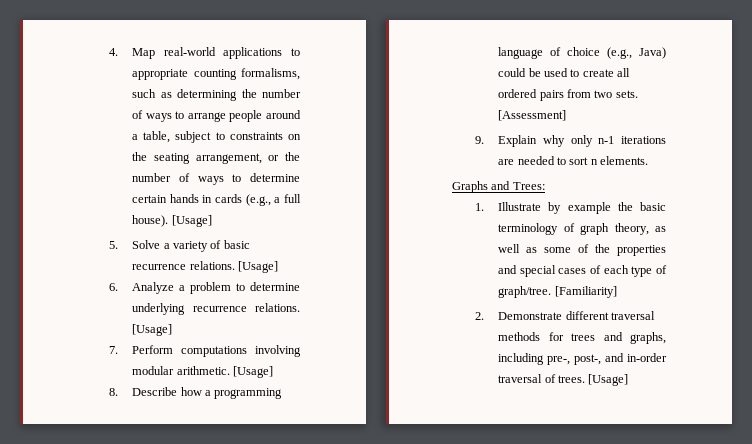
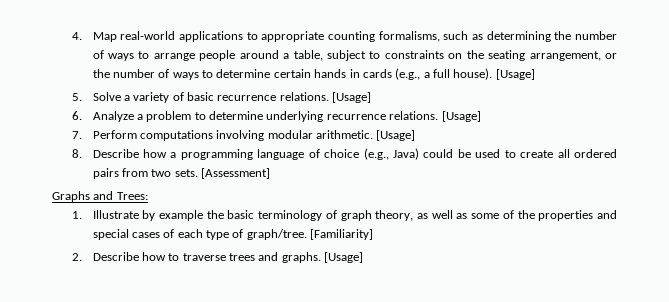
[475,135,666,147] [498,156,649,165] // 9. Explain why only n-1 iterations are needed to sort n elements. -> (271, 173) none
[498,311,655,320] [498,332,666,344] [498,353,667,365] [498,374,585,383] Demonstrate different traversal methods for trees and graphs, including pre-, post-, and in-order traversal of trees. -> [92,252,321,263] Describe how to traverse trees and graphs.

